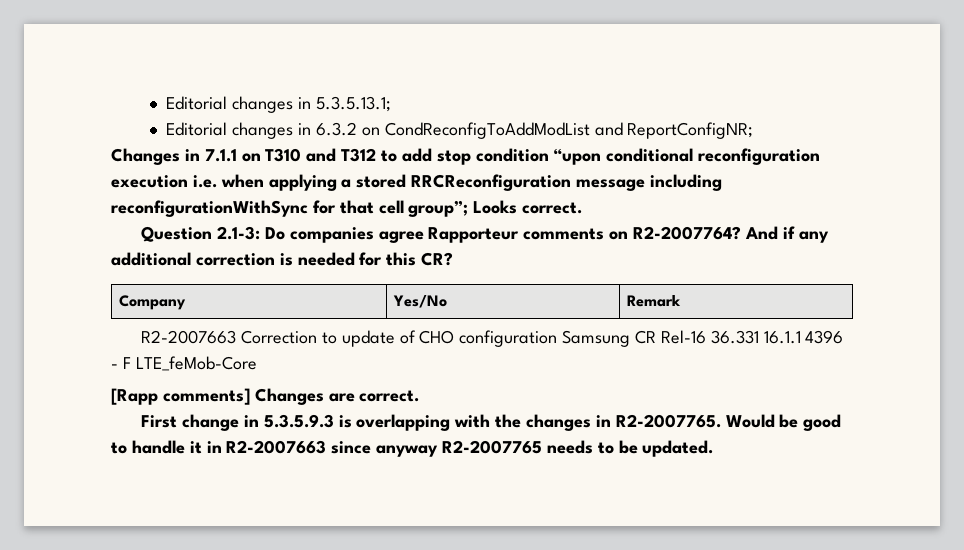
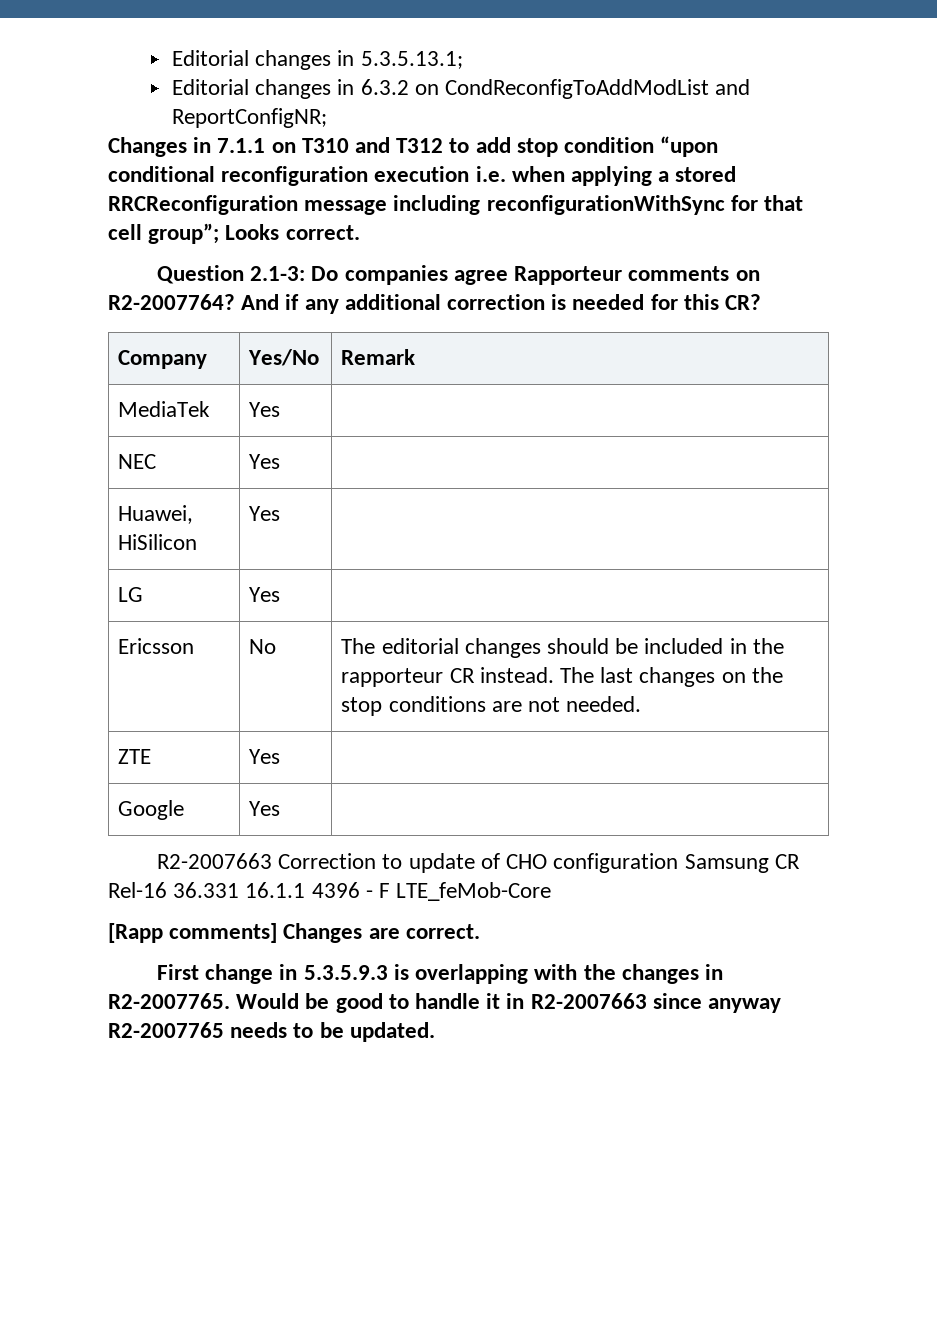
(682, 301) none -> [118,401,211,417] [249,402,281,417] [118,454,157,469] [249,454,281,469] [118,505,194,524] [118,534,198,550] [249,506,281,521] [118,587,144,602] [249,587,281,602] [118,638,195,654] [249,639,277,654] [341,638,784,658] [341,667,783,687] [341,696,642,716] [118,749,152,764] [249,749,281,764] [118,800,185,820] [249,801,281,816] // MediaTek | Yes | // NEC | Yes | // Huawei, HiSilicon | Yes | // LG | Yes | // Ericsson | No | The editorial changes should be included in the rapporteur CR instead. The last changes on the stop conditions are not needed. // ZTE | Yes | // Google | Yes |

